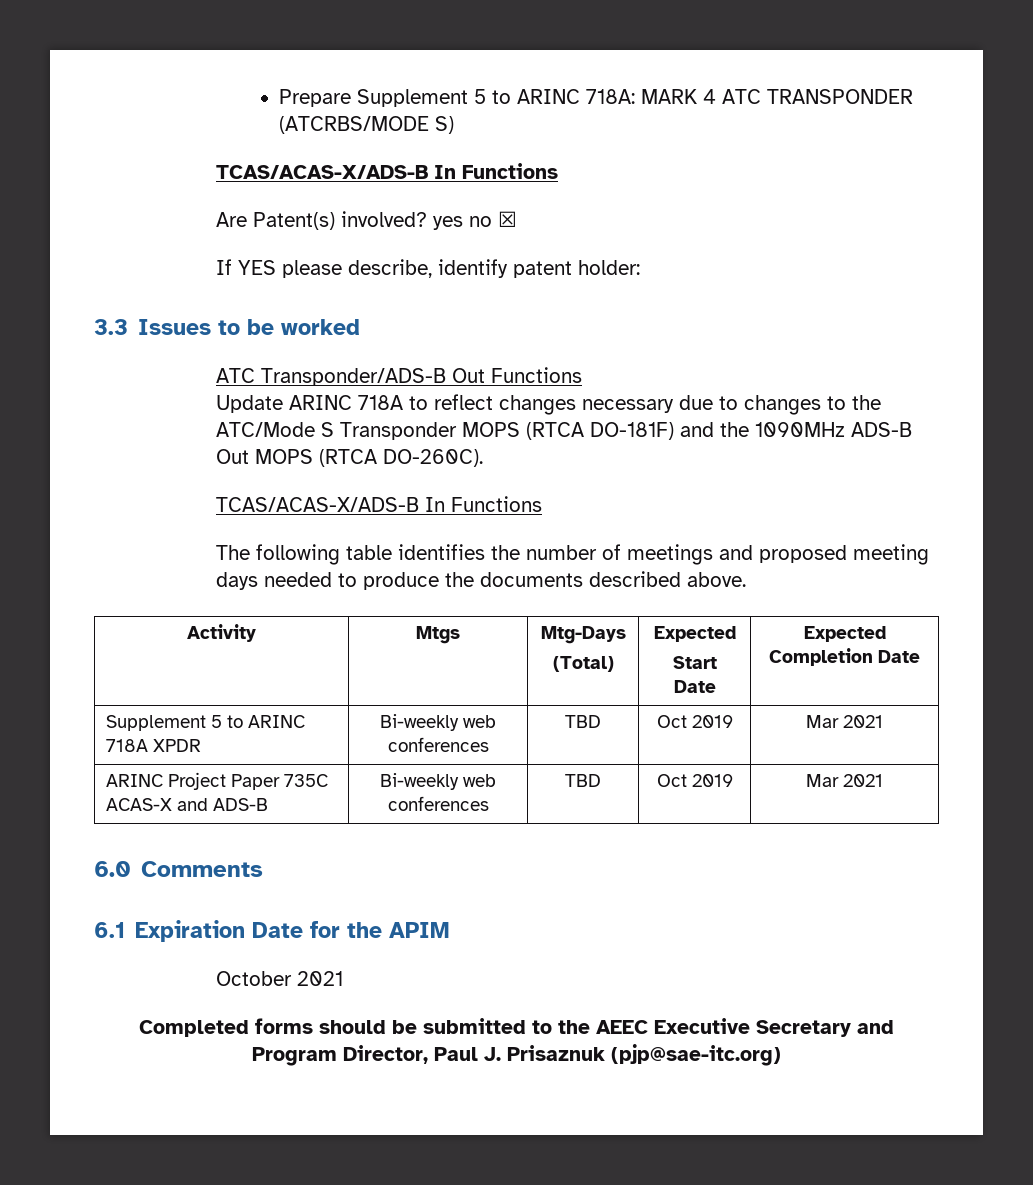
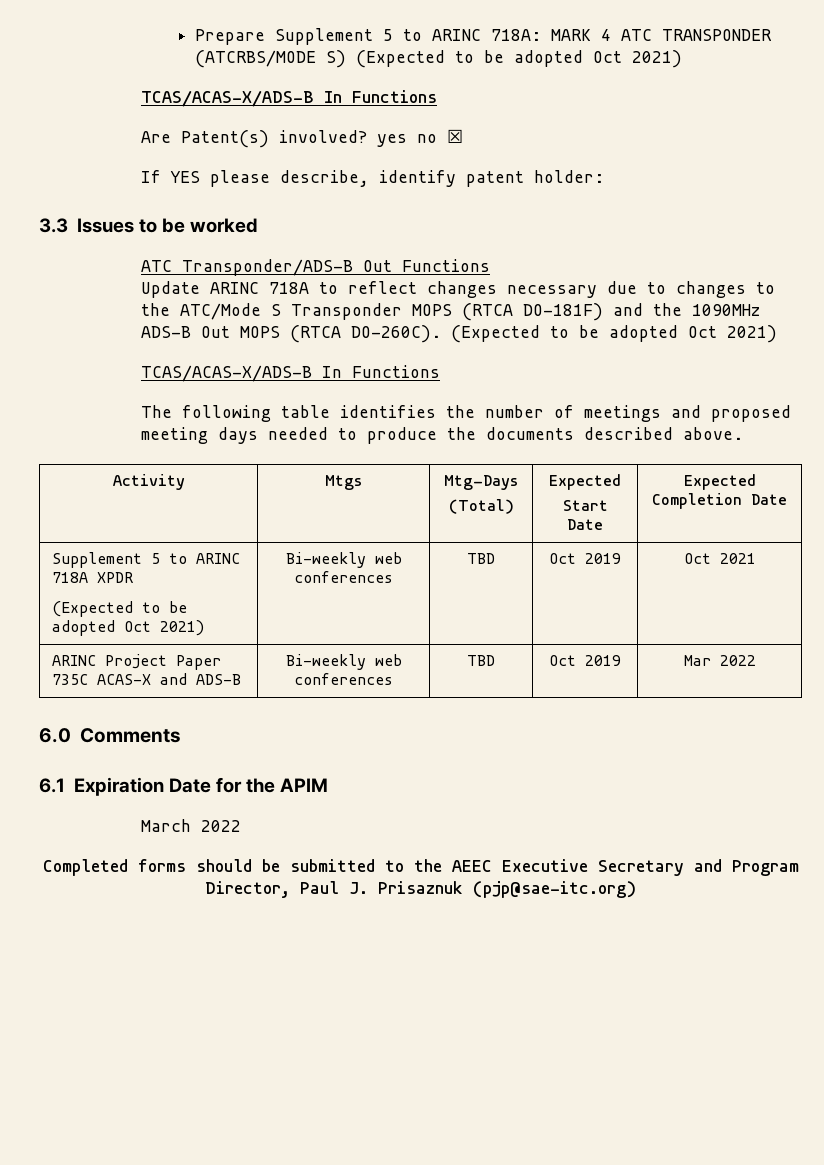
(455, 125) none -> [355,50,682,68] (Expected to be adopted Oct 2021)
(483, 458) none -> [451,325,778,343] (Expected to be adopted Oct 2021)
[380,714,496,731] [387,737,489,752] [565,715,601,728] [656,715,733,728] [806,715,839,728] | Bi-weekly web conferences | TBD | Oct 2019 | Mar -> [52,601,188,617] [52,620,205,636] [285,552,402,568] [294,571,393,583] [466,553,495,564] [549,553,621,564] [683,553,711,564] // (Expected to be adopted Oct 2021) | Bi-weekly web conferences | TBD | Oct 2019 | Oct
[843,774,883,787] 2021 -> [719,655,756,666] 2022
[215,971,343,986] October 2021 -> [141,819,242,832] March 2022

